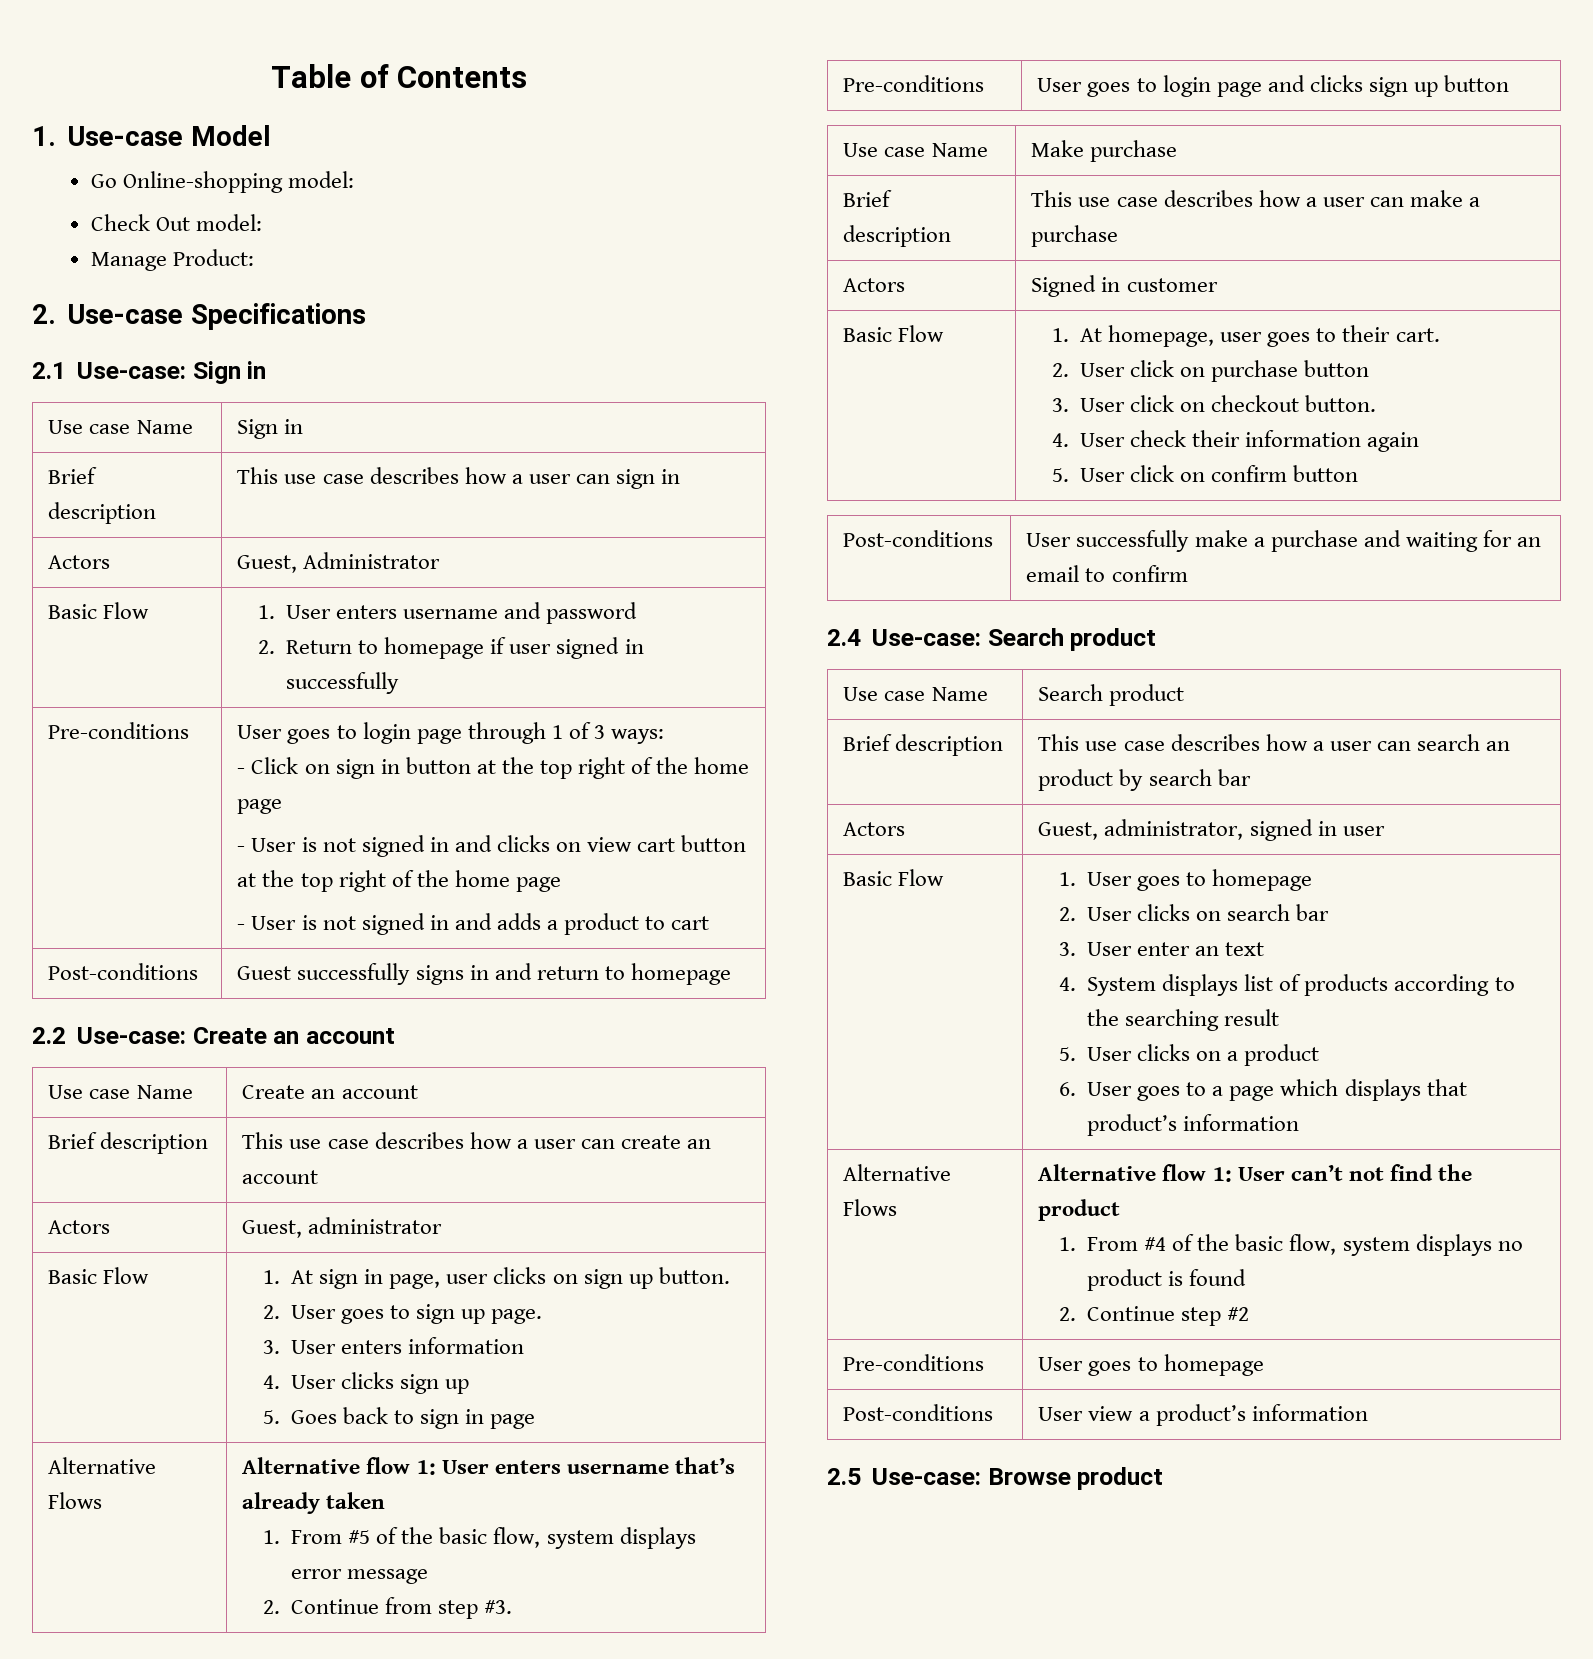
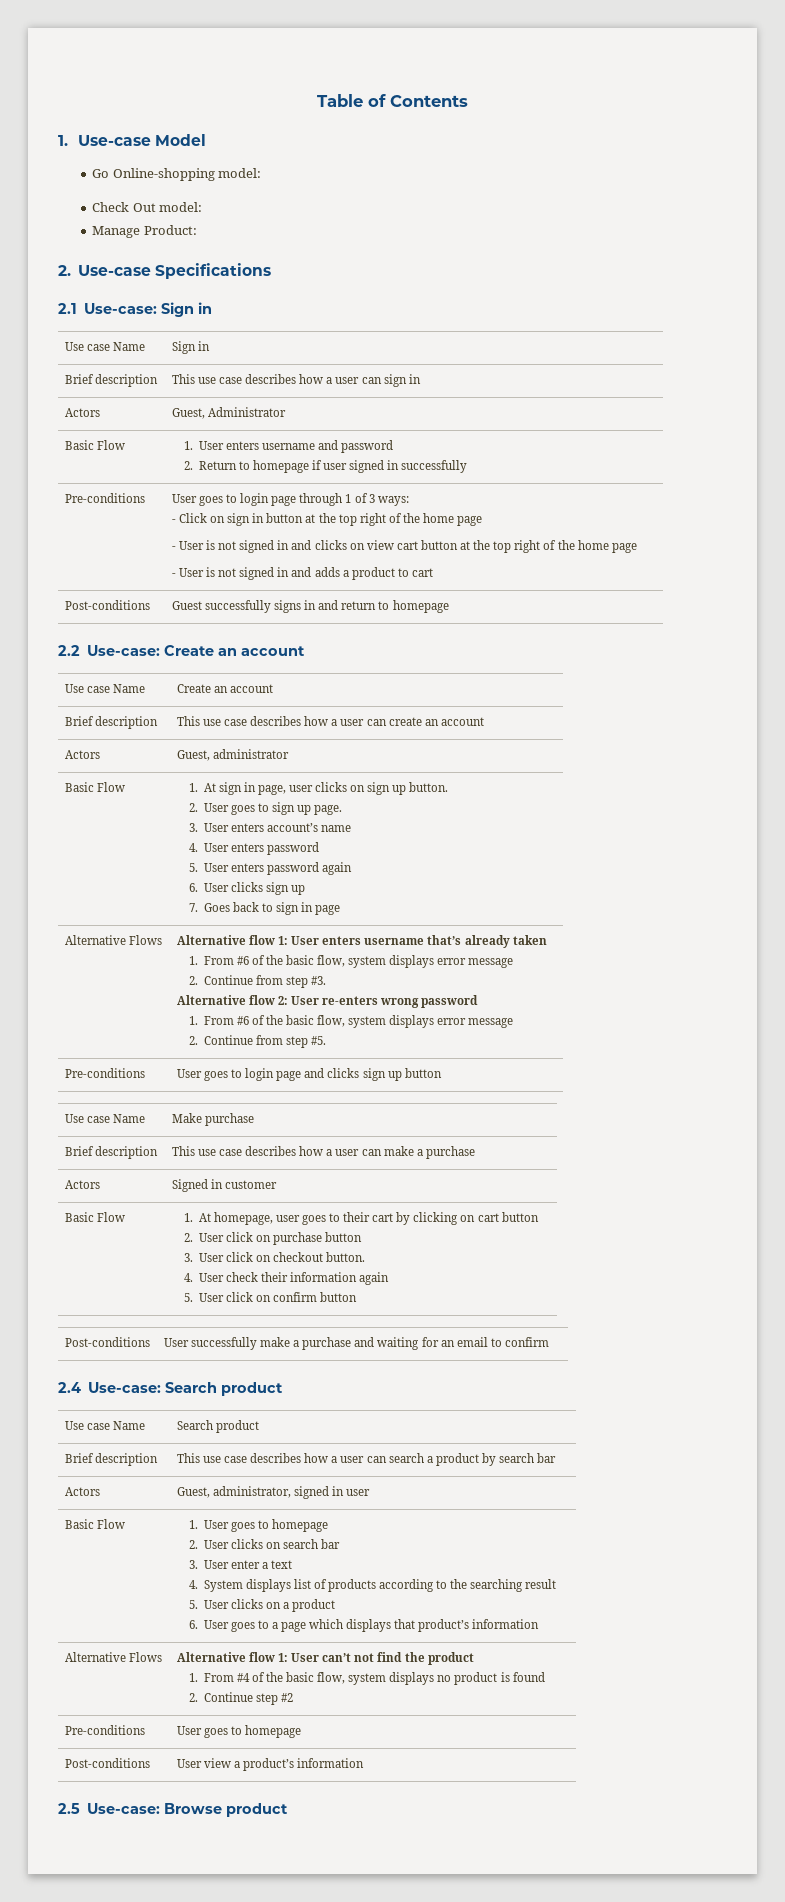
[408,1337,525,1354] [262,1375,280,1389] information // 4. -> [266,823,351,832] [188,842,319,855] [188,862,352,875] [188,883,198,892] account’s name // 4. User enters password // 5. User enters password again // 6.
[262,1410,280,1424] 5. -> [188,903,198,912] 7.
[348,1530,371,1544] #5 -> [236,956,249,965] #6
(513, 1607) none -> [176,995,479,1008] [188,1015,514,1028] [188,1035,326,1048] // Alternative flow 2: User re-enters wrong password // 1. From #6 of the basic flow, system displays error message // 2. Continue from step #5.
[1395,328,1440,342] cart. -> [372,1212,539,1225] cart by clicking on cart button
[1486,741,1511,751] an -> [426,1456,433,1463] a
[1195,946,1220,956] an -> [261,1562,268,1569] a

